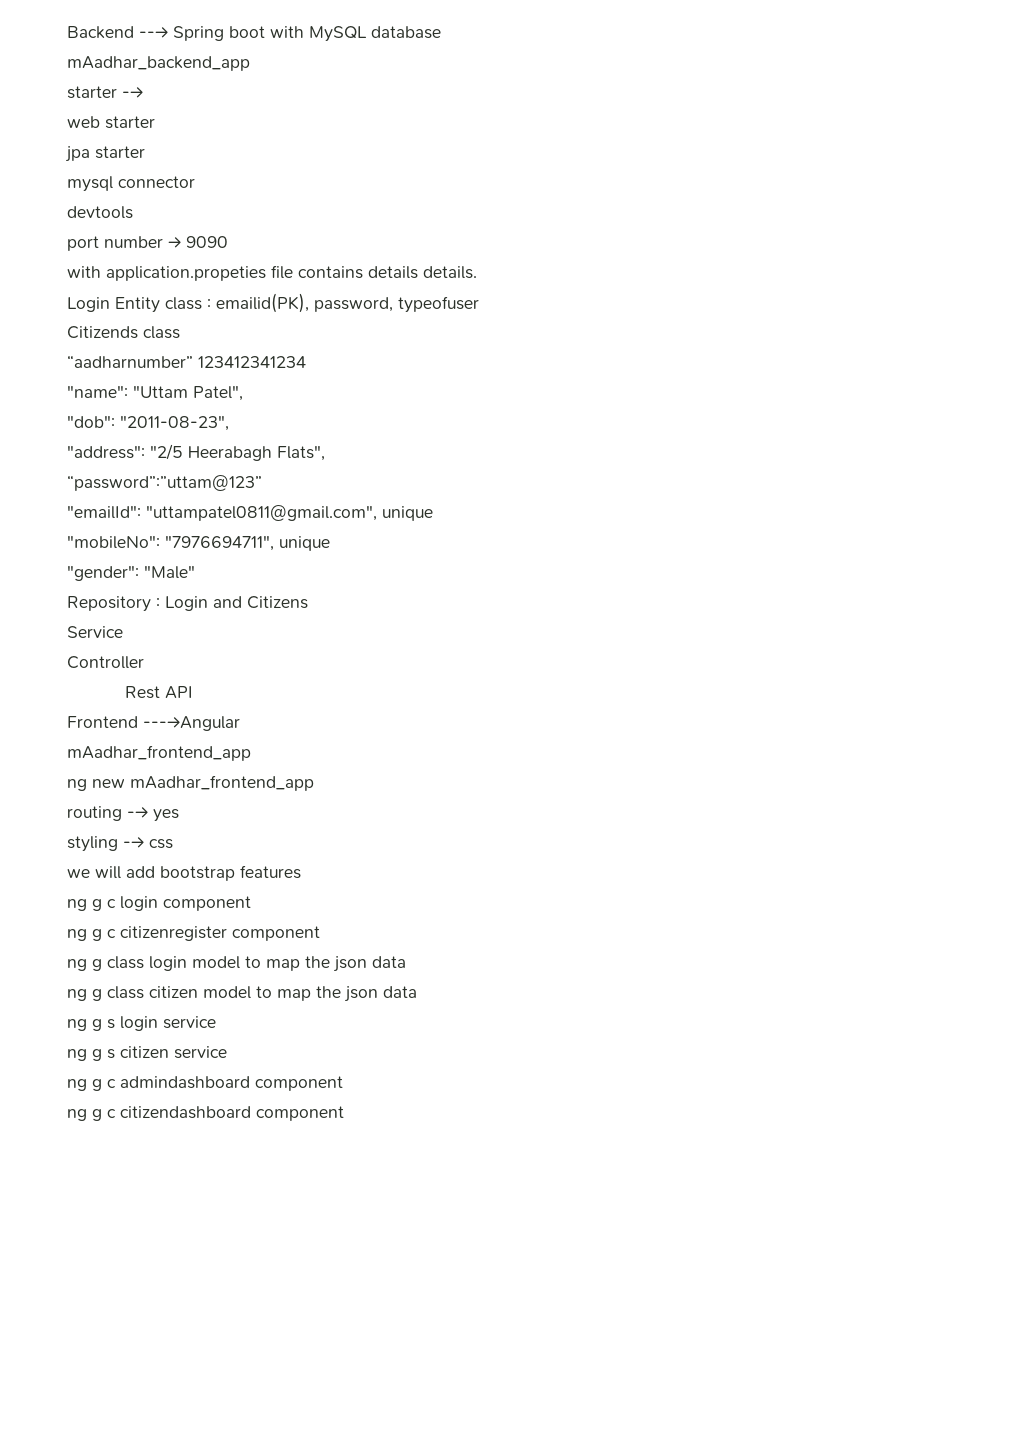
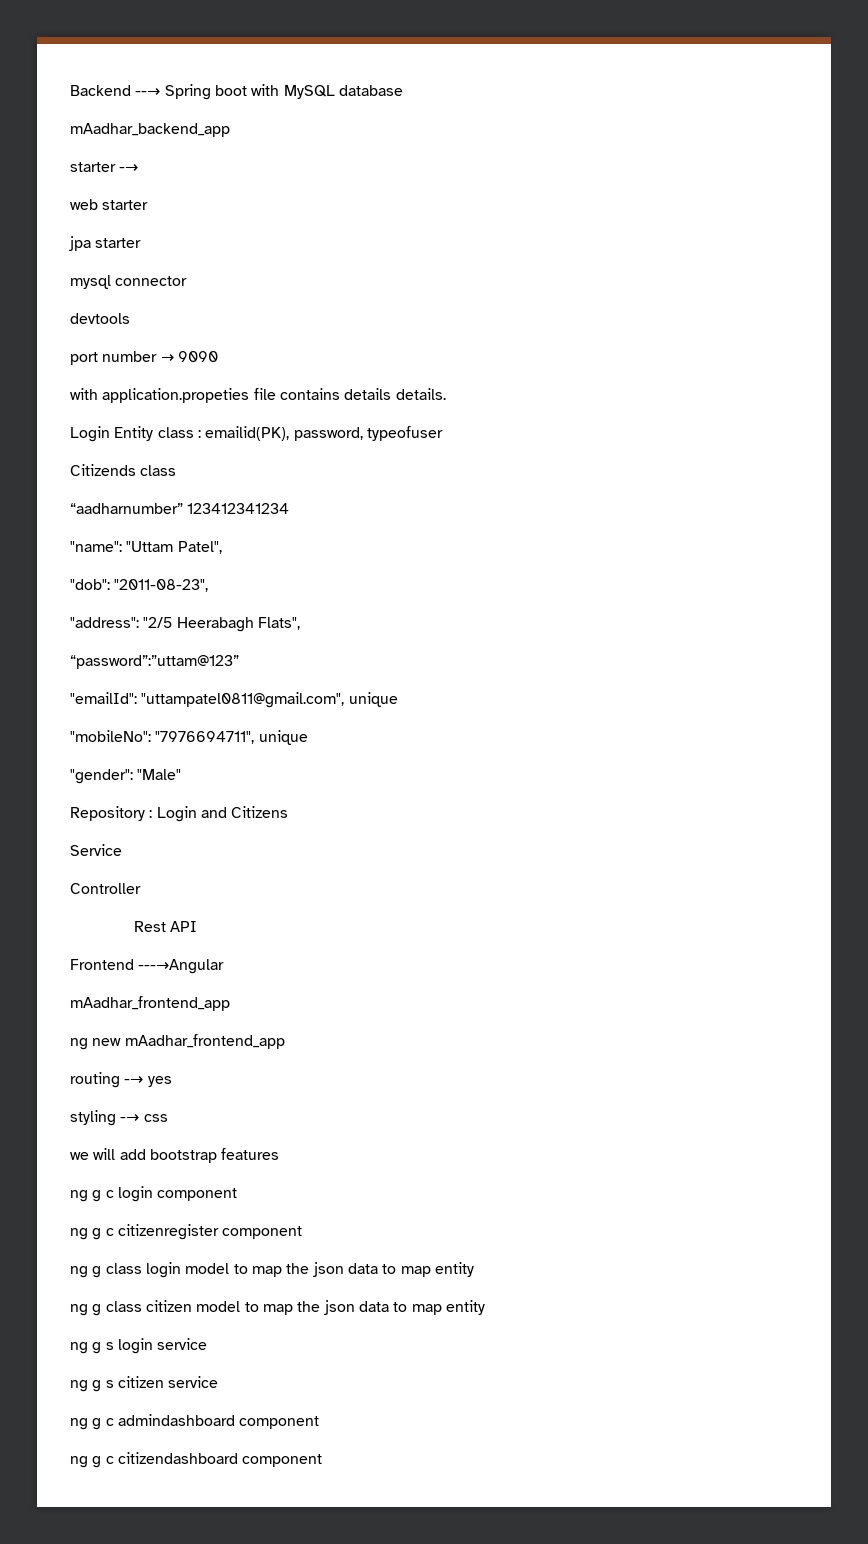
(406, 962) none -> [382,1262,474,1277] to map entity
(417, 992) none -> [393,1300,485,1315] to map entity

